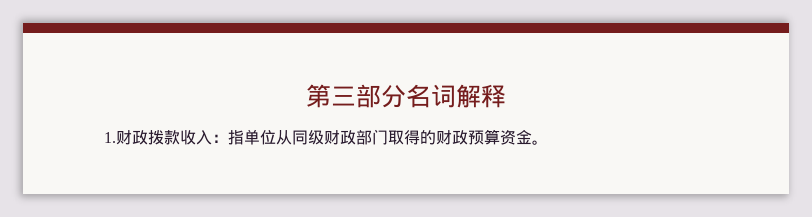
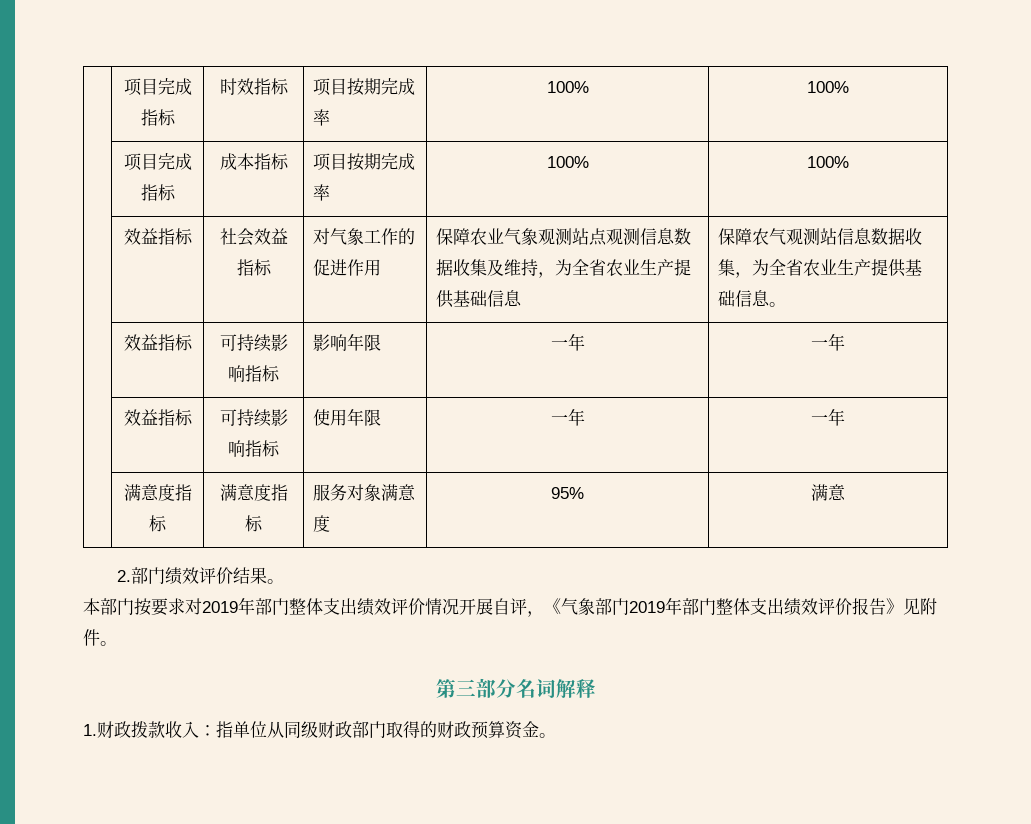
(306, 96) none -> [123,78,192,96] [140,109,176,126] [219,78,289,95] [312,78,415,96] [312,109,330,126] [546,81,589,93] [807,81,849,93] [123,153,192,171] [140,184,176,201] [219,153,289,170] [312,153,415,171] [312,184,330,201] [546,156,589,168] [807,156,849,168] [123,228,193,245] [219,228,288,246] [236,259,272,276] [312,228,415,245] [312,259,381,276] [435,228,691,246] [435,259,691,278] [435,290,522,308] [717,228,922,246] [717,259,922,278] [717,290,786,307] [123,334,193,351] [219,334,288,352] [227,365,280,382] [312,333,381,351] [550,333,585,351] [811,333,845,351] [123,409,193,426] [219,409,288,427] [227,440,280,457] [312,408,381,426] [550,408,585,426] [811,408,845,426] [123,484,192,501] [149,515,167,532] [219,484,288,501] [244,515,263,532] [312,484,416,501] [312,515,330,532] [551,487,584,499] [811,484,846,501] [116,567,284,585] [83,597,937,617] [83,629,117,646] | 项目完成指标 | 时效指标 | 项目按期完成率 | 100% | 100% // | 项目完成指标 | 成本指标 | 项目按期完成率 | 100% | 100% // | 效益指标 | 社会效益指标 | 对气象工作的促进作用 | 保障农业气象观测站点观测信息数据收集及维持，为全省农业生产提供基础信息 | 保障农气观测站信息数据收集，为全省农业生产提供基础信息。 // | 效益指标 | 可持续影响指标 | 影响年限 | 一年 | 一年 // | 效益指标 | 可持续影响指标 | 使用年限 | 一年 | 一年 // | 满意度指标 | 满意度指标 | 服务对象满意度 | 95% | 满意 // 2.部门绩效评价结果。 // 本部门按要求对2019年部门整体支出绩效评价情况开展自评，《气象部门2019年部门整体支出绩效评价报告》见附件。 //

